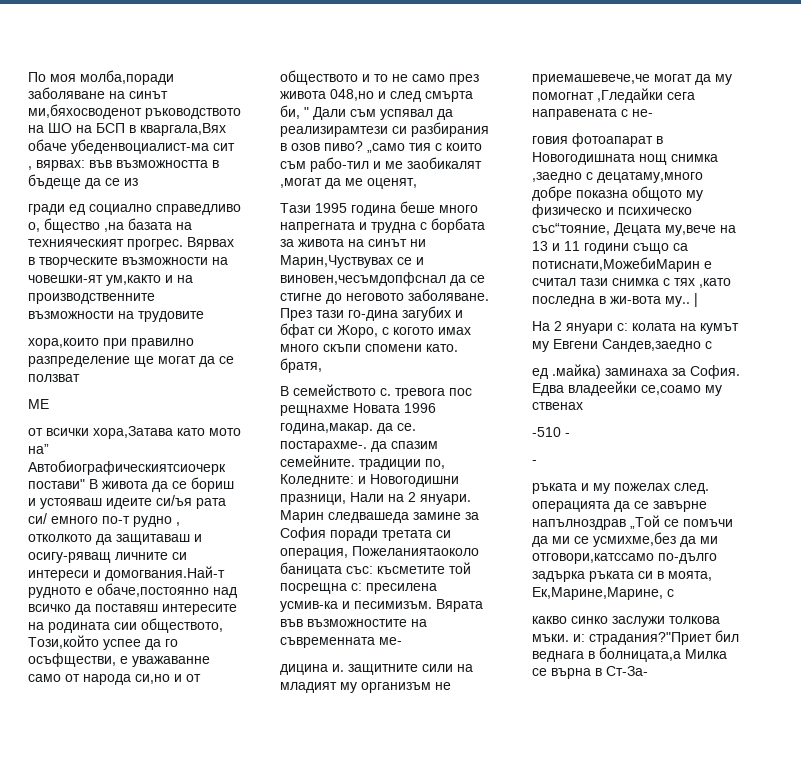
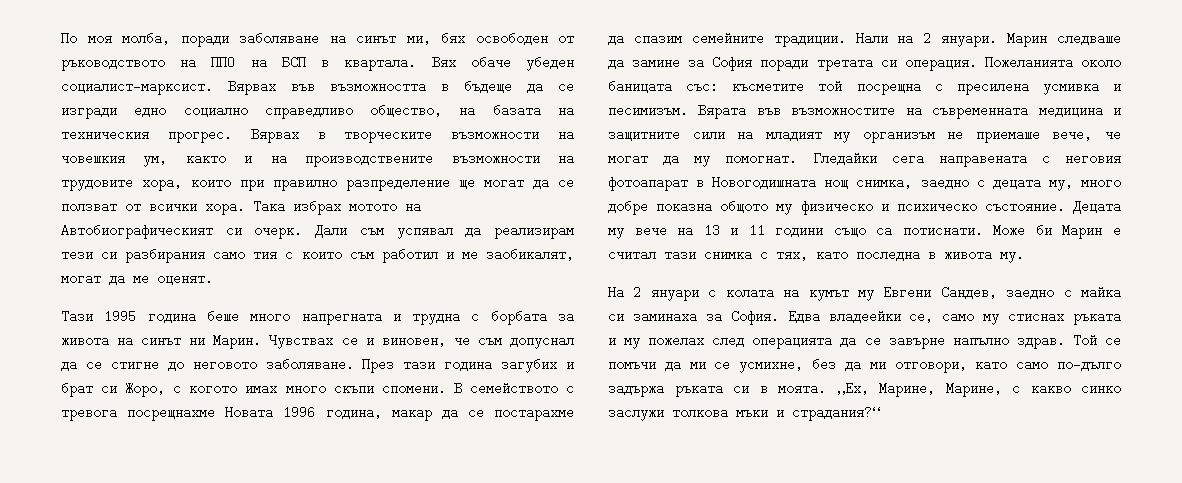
[80,70,174,85] молба,поради -> [122,30,229,47] молба, поради
[28,104,142,119] ми,бяхосводенот -> [406,30,574,46] ми, бях освободен от
[48,123,72,133] ШО -> [211,54,236,70] ППО
[140,123,226,136] [28,139,235,154] [28,160,85,171] кваргала,Вях обаче убеденвоциалист-ма сит , вярвах: -> [344,54,574,71] [61,78,276,95] квартала. Вях обаче убеден социалист-марксист. Вярвах
[124,178,138,186] [28,204,241,215] [28,218,124,233] из // гради ед социално справедливо о, бщество ,на -> [61,102,476,119] изгради едно социално справедливо общество, на
[28,239,124,247] технияческият -> [61,126,149,142] техническия
[28,275,161,286] човешки-ят ум,както -> [61,150,226,167] човешкия ум, както
[28,293,155,304] производственните -> [305,150,434,167] производствените
[28,338,99,349] // хора,които -> [142,174,231,191] хора, които
[28,399,49,409] // МЕ // -> (117, 206) none
[93,426,241,439] [28,444,49,454] [28,460,226,475] [28,477,234,492] [28,495,226,509] [28,513,180,527] [28,534,202,545] [28,552,187,563] [28,566,225,581] [28,583,237,598] [28,604,237,615] [28,618,223,633] [28,635,178,650] [28,653,210,667] [28,674,201,685] [280,70,479,85] [280,89,473,102] [280,105,453,120] [280,122,489,137] [280,141,405,153] хора,Затава като мото на” Автобиографическиятсиочерк постави" В живота да се бориш и устояваш идеите си/ъя рата си/ емного по-т рудно , отколкото да защитаваш и осигу-ряващ личните си интереси и домогвания.Най-т рудното е обаче,постоянно над всичко да поставяш интересите на родината сии обществото, Този,който успее да го осъфществи, е уважаванне само от народа си,но и от обществото и то не само през живота 048,но и след смърта би, " Дали съм успявал да реализирамтези си разбирания в озов пиво? „само -> [205,198,421,215] [61,222,574,239] [61,246,246,263] хора. Така избрах мотото на Автобиографическият си очерк. Дали съм успявал да реализирам тези си разбирания само
[310,157,369,172] рабо-тил -> [381,246,438,263] работил
[407,157,482,169] [280,178,322,188] заобикалят ,могат -> [485,246,574,262] [61,270,101,286] заобикалят, могат
[367,178,417,189] оценят, -> [157,270,213,286] оценят.
[280,255,424,268] [280,272,446,286] Марин,Чуствувах се и виновен,чесъмдопфснал -> [213,332,574,349] Марин. Чувствах се и виновен, че съм допуснал
[348,310,398,321] го-дина -> [444,356,493,372] година
[280,323,315,338] бфат -> [61,380,93,397] брат
[365,344,458,352] [280,358,322,373] [280,384,472,399] [280,403,436,416] [280,423,416,434] [280,441,438,452] [280,455,445,470] [280,474,459,487] [280,494,346,505] спомени като. братя, // В семейството с. тревога пос рещнахме Новата 1996 година,макар. да се. постарахме-. да спазим семейните. традиции по, Коледните: и Новогодишни празници, -> [381,380,574,396] [61,404,574,421] [608,30,846,47] спомени. В семейството с тревога посрещнахме Новата 1996 година, макар да се постарахме да спазим семейните традиции.
[328,512,409,523] следвашеда -> [1057,30,1121,46] [608,54,624,70] следваше да
[280,546,479,559] операция, Пожеланиятаоколо -> [904,54,1121,71] операция. Пожеланията около
[351,583,437,594] [280,601,338,612] с: пресилена усмив-ка -> [934,78,1099,95] с пресилена усмивка
[379,637,402,645] [280,664,344,675] ме- // дицина и. -> [1038,102,1121,118] медицина и
[532,74,650,85] приемашевече,че -> [975,126,1121,143] приемаше вече, че
[532,88,663,103] помогнат ,Гледайки -> [725,150,877,166] помогнат. Гледайки
[632,109,653,117] [532,136,568,144] не- // говия -> [1065,150,1121,166] неговия
[671,154,718,162] [532,172,703,183] снимка ,заедно с децатаму,много -> [856,174,1121,191] снимка, заедно с децата му, много
[532,223,716,236] със“тояние, Децата му,вече -> [984,198,1121,214] [608,222,667,239] състояние. Децата му вече
[532,257,700,272] потиснати,МожебиМарин -> [902,222,1103,239] потиснати. Може би Марин
[674,278,731,288] [532,293,698,307] тях ,като последна в жи-вота му.. | -> [776,246,1024,263] тях, като последна в живота му.
[617,323,628,331] с: -> [708,290,717,297] с
[602,339,712,352] [532,364,601,379] Сандев,заедно с // ед .майка) -> [940,284,1121,300] [608,308,624,324] Сандев, заедно с майка си
[641,385,722,396] [532,402,583,410] [532,427,570,437] [532,460,537,464] се,соамо му ственах // -510 - // - // -> [909,308,1065,325] се, само му стиснах
[674,483,709,494] след. -> [712,332,745,348] след
[532,515,660,530] напълноздрав „Той -> [952,332,1097,349] напълно здрав. Той
[593,532,718,547] [532,553,717,564] [532,571,712,582] [532,587,674,600] усмихме,без да ми отговори,катссамо по-дълго задърка ръката си в моята, Ек,Марине,Марине, с // -> [739,356,1121,373] [608,380,1020,397] усмихне, без да ми отговори, като само по-дълго задържа ръката си в моята. „Ех, Марине, Марине, с
[532,630,739,645] [532,647,727,662] [532,666,648,679] мъки. и: страдания?"Приет бил веднага в болницата,а Милка се върна в Ст-За- -> [736,404,880,421] мъки и страдания?“

